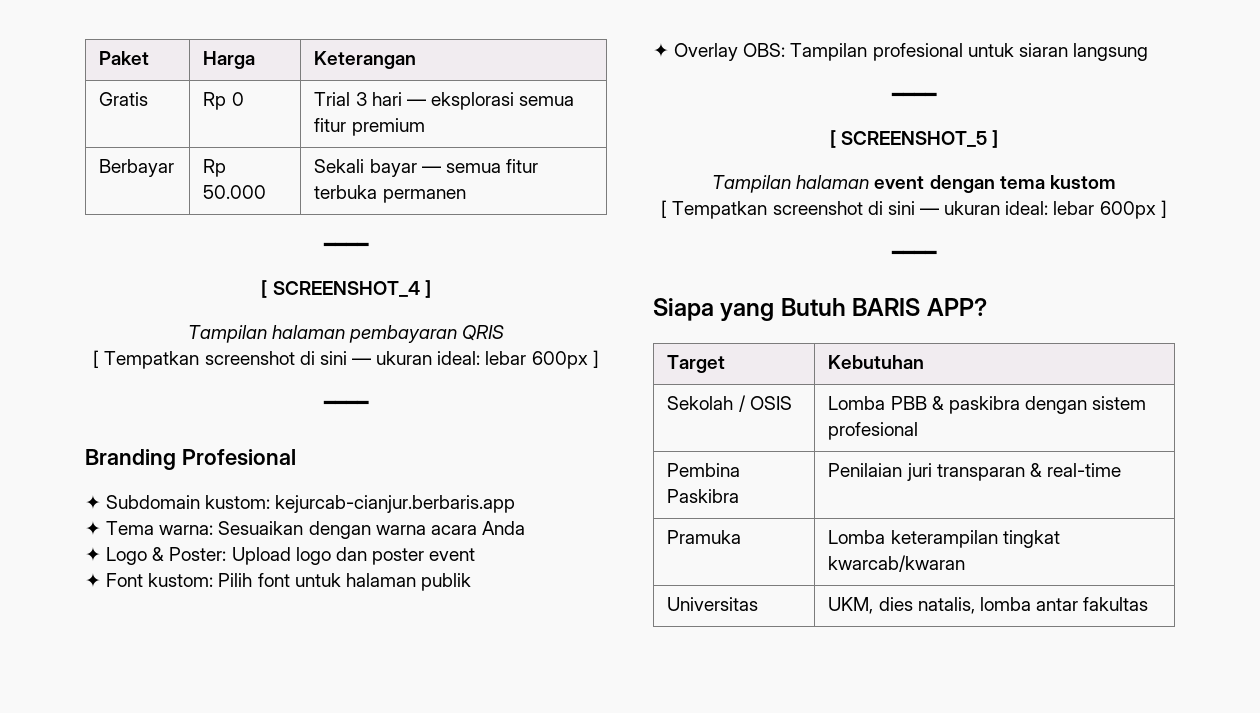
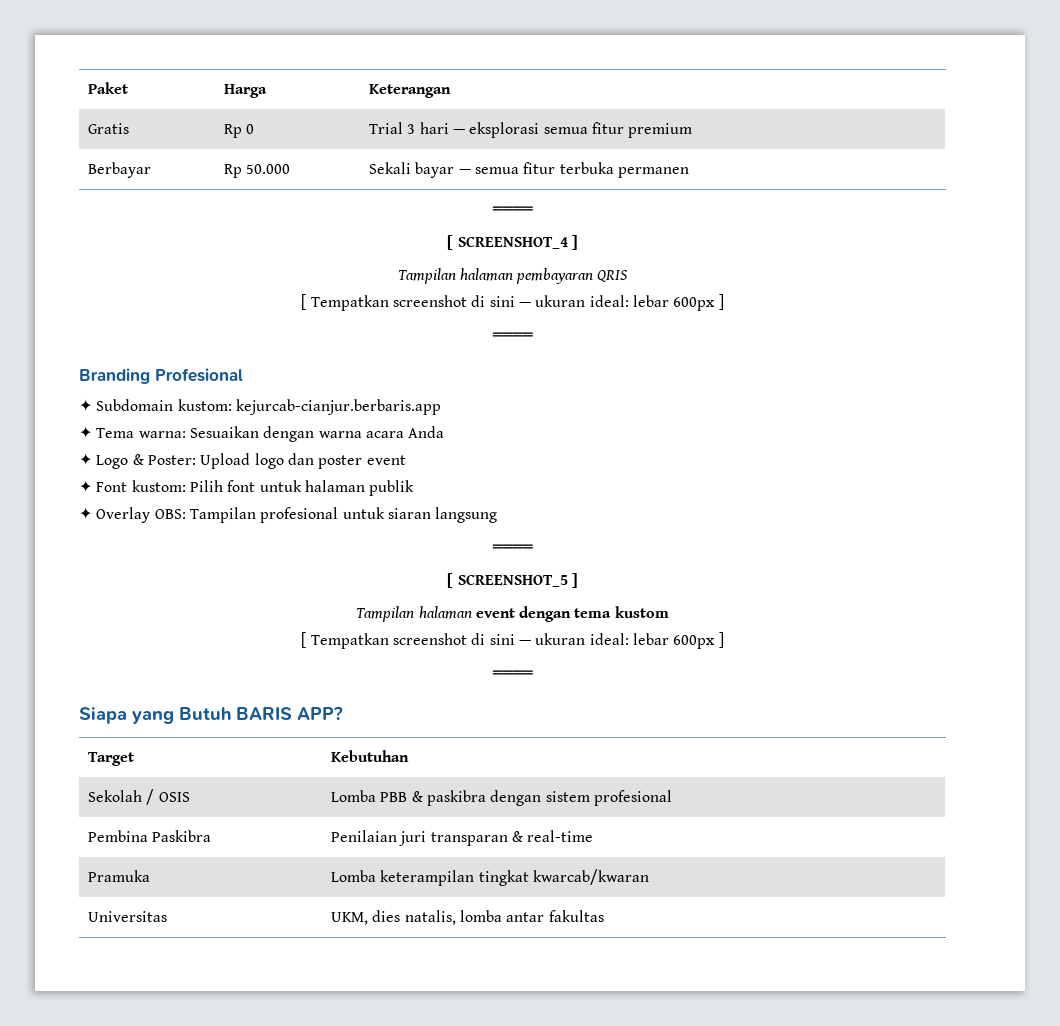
[323,242,369,251] ━━━━ -> [491,206,533,214] ════
[323,400,369,409] ━━━━ -> [491,332,533,340] ════
[891,92,937,101] ━━━━ -> [491,544,533,552] ════
[891,250,937,259] ━━━━ -> [491,670,533,678] ════

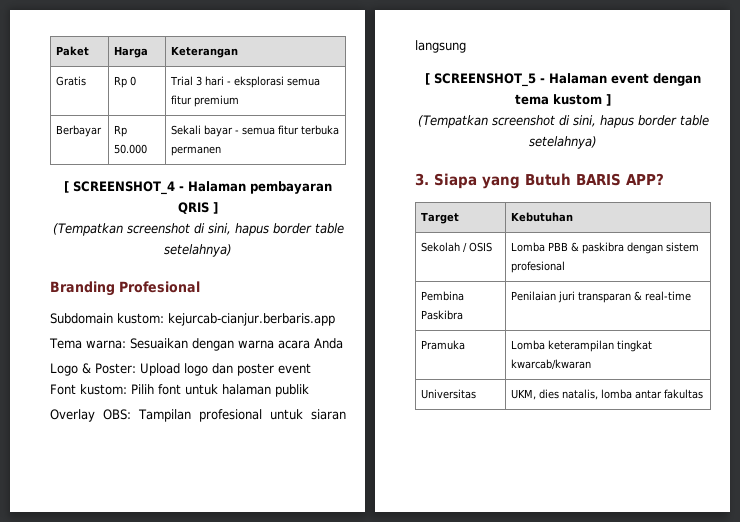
[453,129,466,134] — -> [227,81,232,85] -
[458,169,471,174] — -> [235,130,240,134] -
[491,206,533,214] // ════ -> (222, 151) none
[571,235,578,250] [397,268,629,284] [301,294,724,311] [491,332,533,340] ] // Tampilan halaman pembayaran QRIS // [ Tempatkan screenshot di sini — ukuran ideal: lebar 600px ] // ════ -> [179,181,332,194] [178,202,218,214] [52,223,344,236] [164,244,232,257] - Halaman pembayaran QRIS ] // (Tempatkan screenshot di sini, hapus border table setelahnya)
[79,399,92,412] ✦ -> (200, 287) none
[79,426,92,439] ✦ -> (335, 319) none
[79,453,92,466] ✦ -> (343, 343) none
[79,480,92,493] ✦ -> (311, 368) none
[79,507,92,520] ✦ -> (309, 390) none
[491,544,533,552] // ════ -> (466, 46) none
[571,573,578,588] [356,606,472,622] ] // Tampilan halaman -> [540,73,607,84] - Halaman
[301,632,724,649] [491,670,533,678] // [ Tempatkan screenshot di sini — ukuran ideal: lebar 600px ] // ════ // -> [606,94,611,106] [417,115,709,128] [529,136,597,149] [415,173,429,186] ] // (Tempatkan screenshot di sini, hapus border table setelahnya) // 3.

